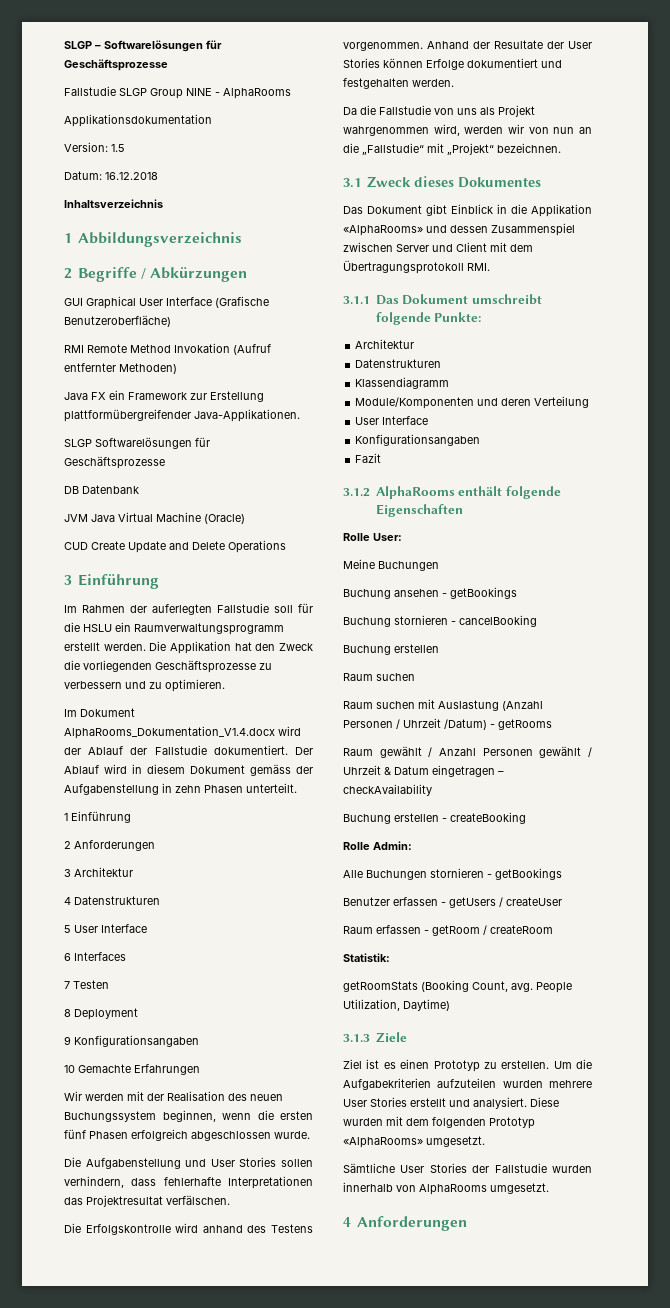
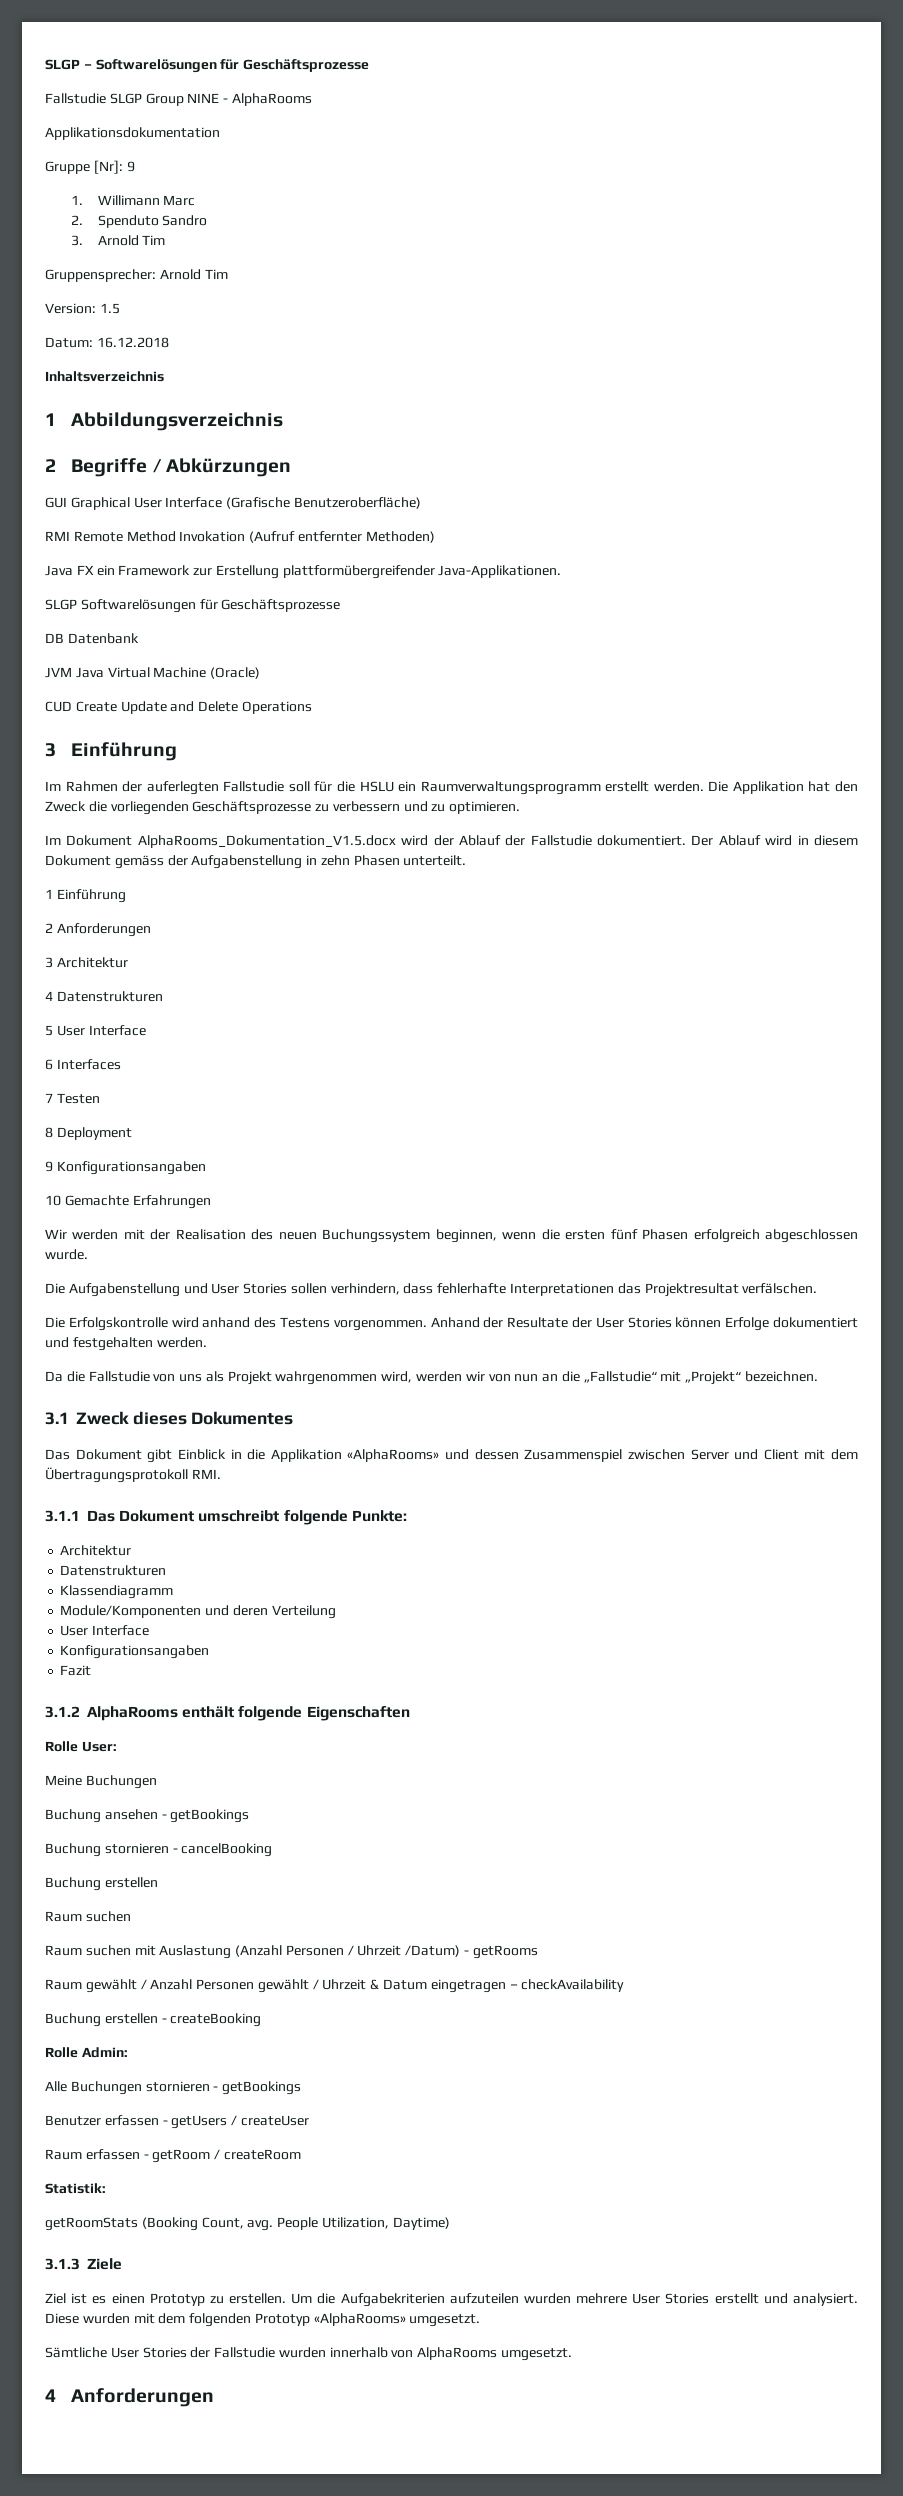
(212, 120) none -> [45,160,135,174] [71,195,196,206] [71,215,208,228] [71,235,166,246] [45,269,228,282] // Gruppe [Nr]: 9 // 1. Willimann Marc // 2. Spenduto Sandro // 3. Arnold Tim // Gruppensprecher: Arnold Tim
[64,726,275,739] AlphaRooms_Dokumentation_V1.4.docx -> [137,835,396,848] AlphaRooms_Dokumentation_V1.5.docx

